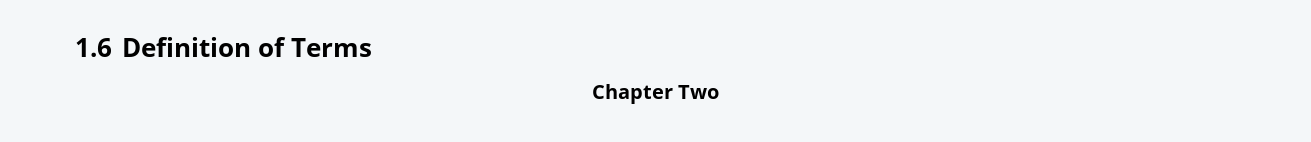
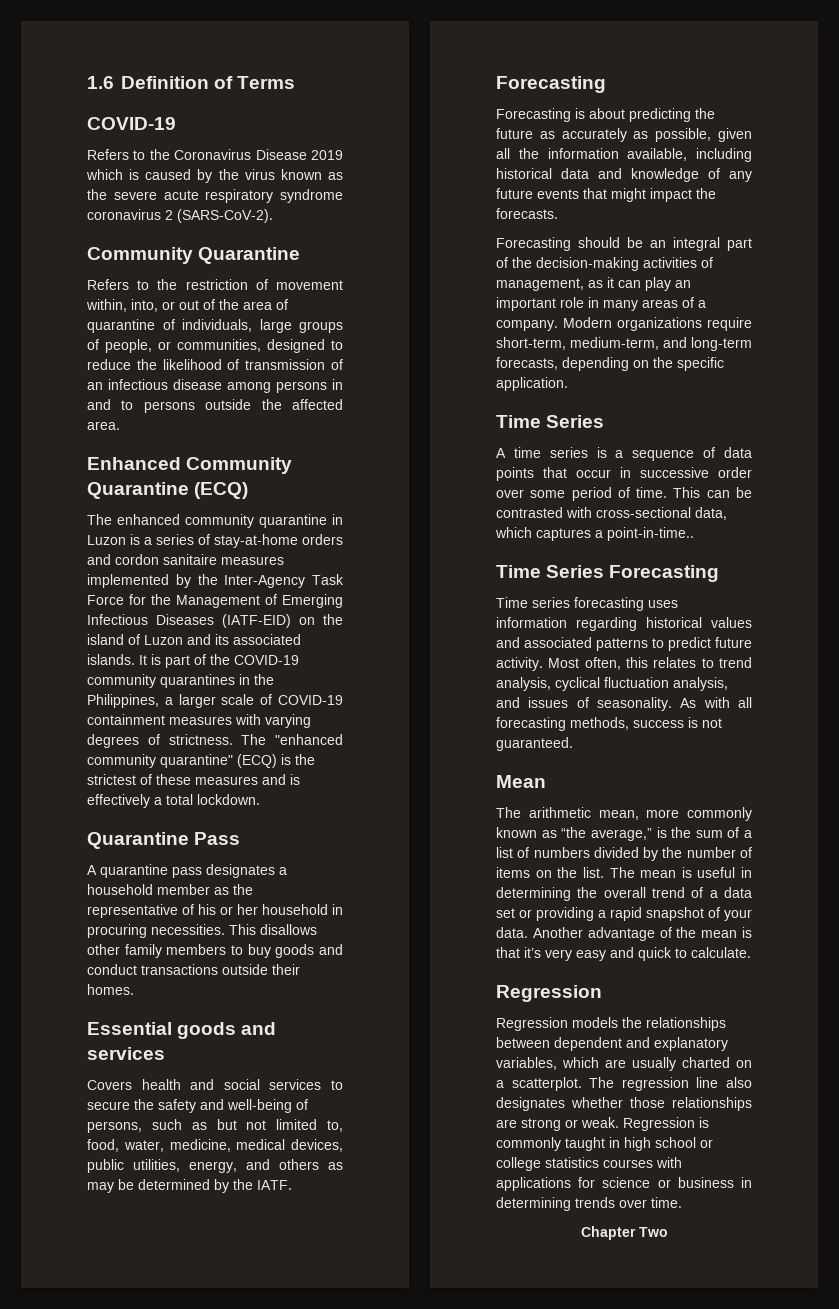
(372, 47) none -> [87,117,176,130] [87,149,343,160] [86,169,343,183] [87,189,343,203] [87,209,273,223] [87,247,301,264] [87,279,343,290] [86,299,288,312] [87,319,343,333] [87,339,343,353] [87,359,343,370] [87,379,343,393] [87,399,343,413] [87,421,120,430] [87,457,293,474] [87,482,249,499] [87,514,343,528] [87,534,343,548] [87,554,284,565] [87,574,344,588] [87,594,343,608] [87,614,343,628] [87,634,301,645] [87,654,299,668] [87,674,274,688] [87,694,343,708] [87,714,311,728] [87,734,343,748] [87,754,315,768] [87,774,300,785] [87,794,260,808] [87,832,241,849] [87,864,287,878] [87,884,253,895] [87,904,343,918] [87,924,317,938] [87,944,343,958] [87,964,300,975] [87,984,134,995] [87,1022,277,1039] [87,1047,165,1060] [87,1079,343,1090] [87,1099,308,1113] [87,1119,343,1133] [87,1139,343,1152] [87,1159,343,1173] [87,1179,292,1193] [496,76,606,93] [496,108,715,122] [496,128,752,142] [496,148,752,162] [496,168,752,182] [496,188,716,202] [496,208,558,219] [496,237,752,251] [496,257,713,271] [496,277,691,291] [496,297,706,311] [496,317,752,331] [496,337,752,351] [496,357,724,371] [496,377,568,391] [496,415,605,428] [496,447,752,461] [496,467,752,481] [496,487,752,501] [496,507,727,520] [495,527,694,541] [496,565,720,582] [496,597,678,611] [496,617,752,631] [496,637,752,651] [496,657,752,671] [496,677,728,691] [496,697,752,711] [496,717,722,731] [496,737,573,751] [496,775,546,788] [496,807,752,821] [496,827,752,841] [496,847,752,861] [496,867,752,878] [496,887,752,901] [496,907,752,921] [496,927,752,941] [496,947,751,961] [496,985,602,1002] [496,1017,726,1031] [496,1037,728,1051] [496,1057,752,1071] [496,1077,752,1091] [496,1097,752,1111] [496,1117,709,1131] [496,1137,713,1151] [496,1157,682,1171] [496,1177,752,1191] [496,1197,682,1211] // COVID-19 // Refers to the Coronavirus Disease 2019 which is caused by the virus known as the severe acute respiratory syndrome coronavirus 2 (SARS-CoV-2). // Community Quarantine // Refers to the restriction of movement within, into, or out of the area of quarantine of individuals, large groups of people, or communities, designed to reduce the likelihood of transmission of an infectious disease among persons in and to persons outside the affected area. // Enhanced Community Quarantine (ECQ) // The enhanced community quarantine in Luzon is a series of stay-at-home orders and cordon sanitaire measures implemented by the Inter-Agency Task Force for the Management of Emerging Infectious Diseases (IATF-EID) on the island of Luzon and its associated islands. It is part of the COVID-19 community quarantines in the Philippines, a larger scale of COVID-19 containment measures with varying degrees of strictness. The "enhanced community quarantine" (ECQ) is the strictest of these measures and is effectively a total lockdown. // Quarantine Pass // A quarantine pass designates a household member as the representative of his or her household in procuring necessities. This disallows other family members to buy goods and conduct transactions outside their homes. // Essential goods and services // Covers health and social services to secure the safety and well-being of persons, such as but not limited to, food, water, medicine, medical devices, public utilities, energy, and others as may be determined by the IATF. // Forecasting // Forecasting is about predicting the future as accurately as possible, given all the information available, including historical data and knowledge of any future events that might impact the forecasts. // Forecasting should be an integral part of the decision-making activities of management, as it can play an important role in many areas of a company. Modern organizations require short-term, medium-term, and long-term forecasts, depending on the specific application. // Time Series // A time series is a sequence of data points that occur in successive order over some period of time. This can be contrasted with cross-sectional data, which captures a point-in-time.. // Time Series Forecasting // Time series forecasting uses information regarding historical values and associated patterns to predict future activity. Most often, this relates to trend analysis, cyclical fluctuation analysis, and issues of seasonality. As with all forecasting methods, success is not guaranteed. // Mean // The arithmetic mean, more commonly known as “the average,” is the sum of a list of numbers divided by the number of items on the list. The mean is useful in determining the overall trend of a data set or providing a rapid snapshot of your data. Another advantage of the mean is that it’s very easy and quick to calculate. // Regression // Regression models the relationships between dependent and explanatory variables, which are usually charted on a scatterplot. The regression line also designates whether those relationships are strong or weak. Regression is commonly taught in high school or college statistics courses with applications for science or business in determining trends over time.

